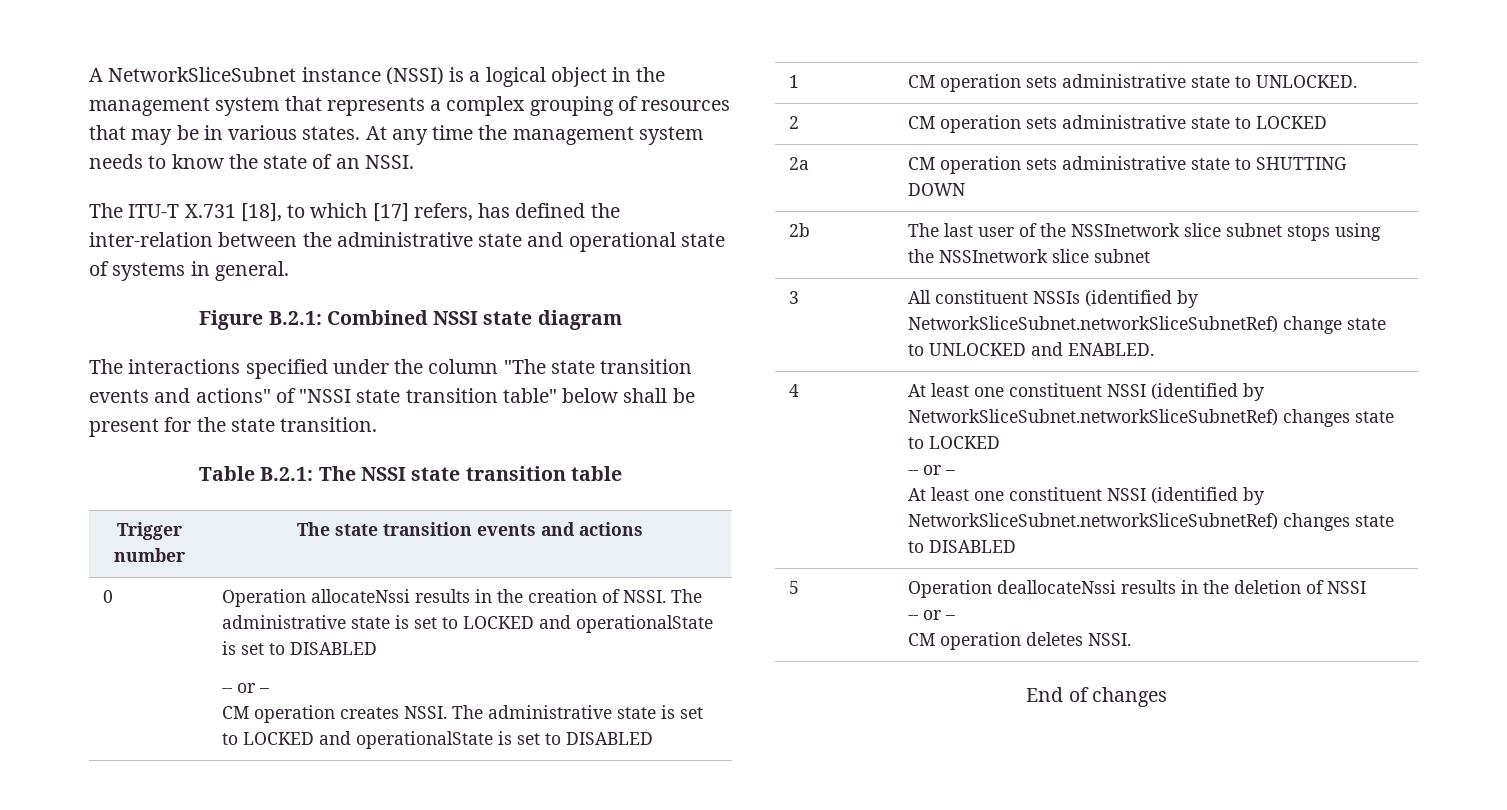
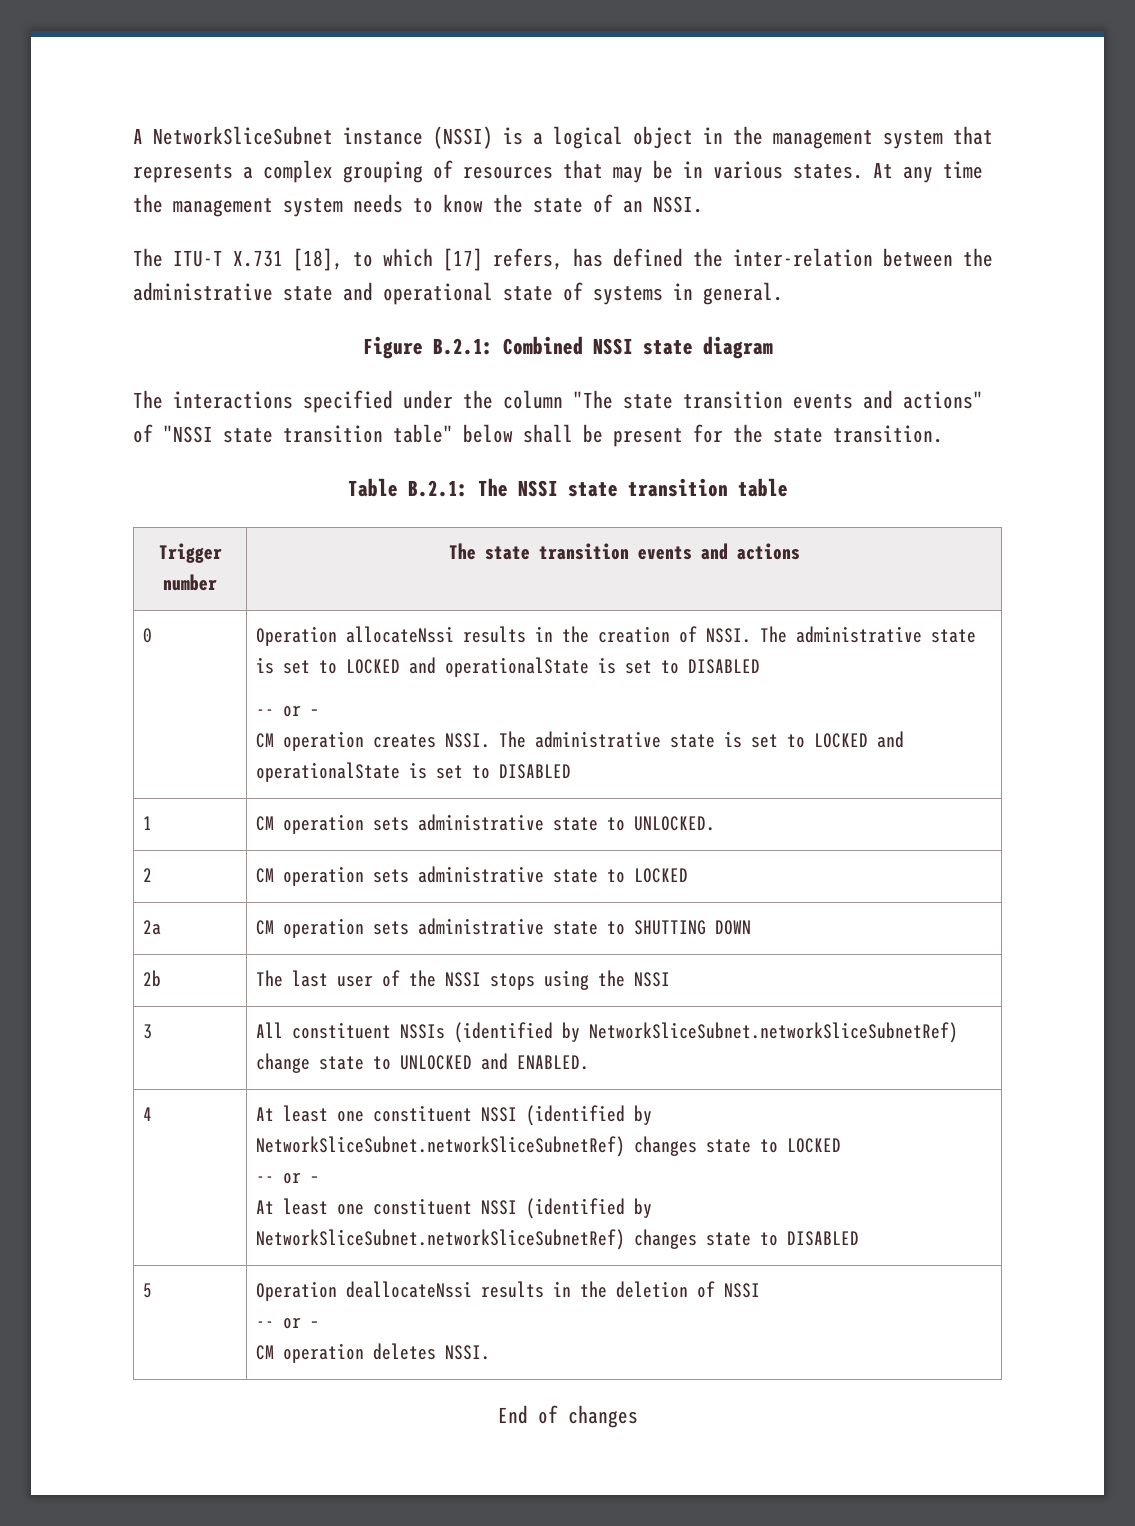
[1071,223,1382,241] [908,249,1151,263] NSSInetwork slice subnet stops using the NSSInetwork slice subnet -> [444,970,670,990] NSSI stops using the NSSI

